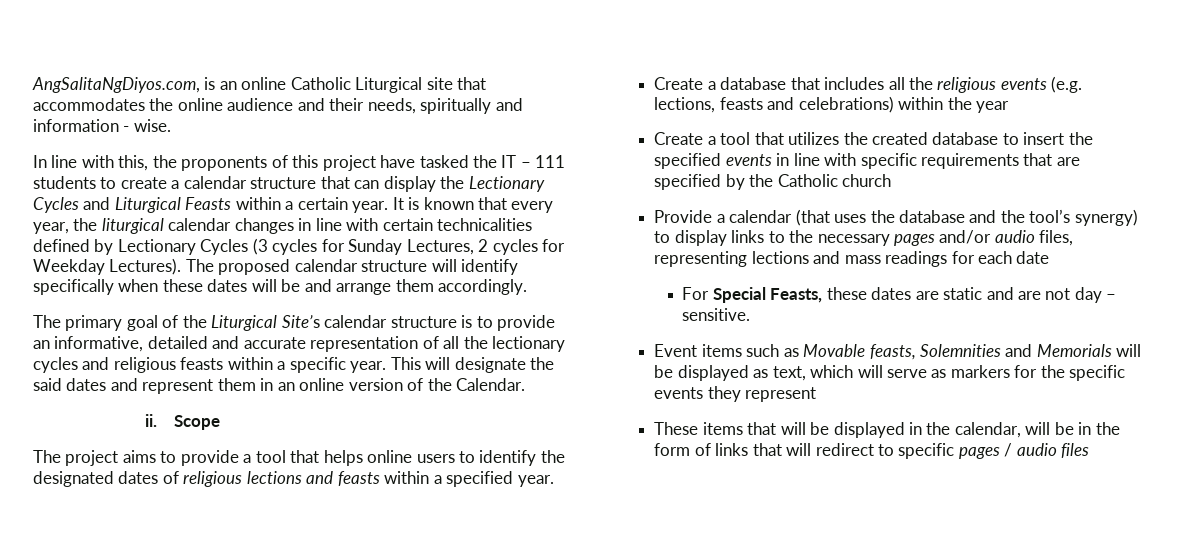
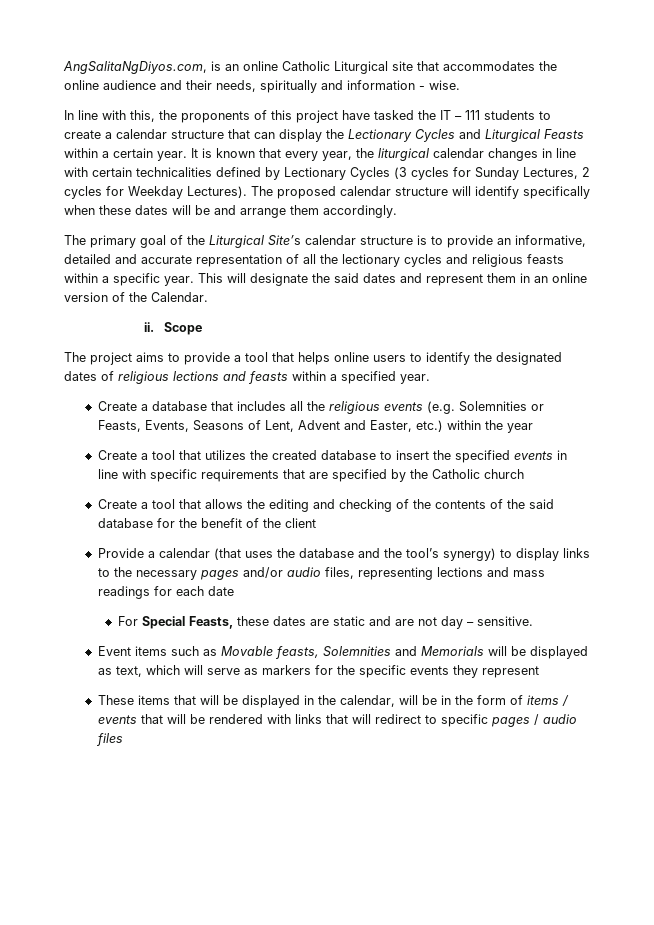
[654,96,894,113] lections, feasts and celebrations) -> [458,401,544,412] [97,420,443,432] Solemnities or Feasts, Events, Seasons of Lent, Advent and Easter, etc.)
(892, 180) none -> [97,499,554,512] [97,518,316,528] // Create a tool that allows the editing and checking of the contents of the said database for the benefit of the client
(711, 449) none -> [526,695,569,706] [97,714,291,724] items / events that will be rendered with

